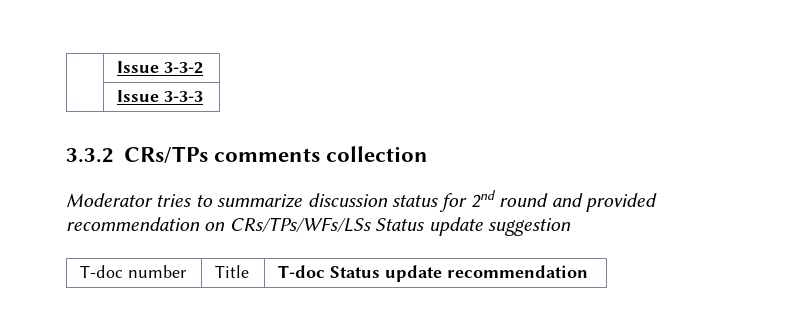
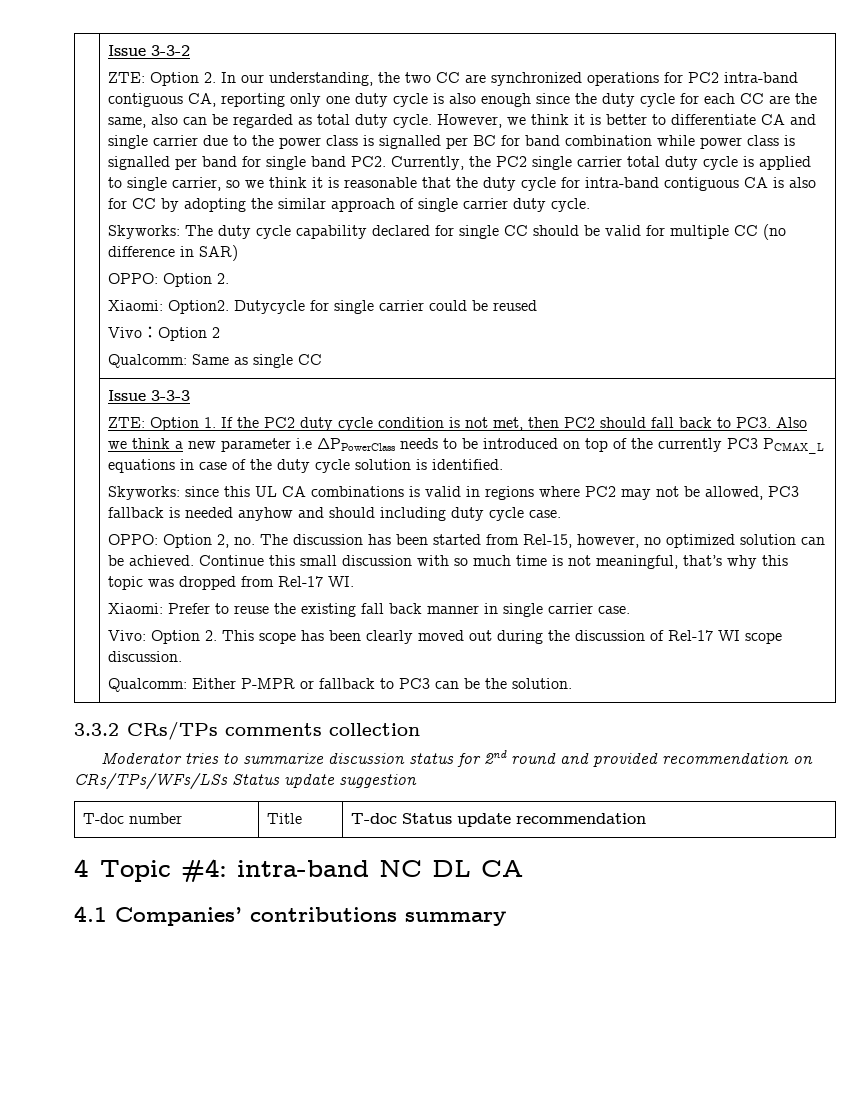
[116,90,203,102] // | Issue 3-3-3 -> [107,72,798,86] [107,93,817,107] [107,114,816,128] [107,135,795,149] [107,156,811,170] [107,177,816,191] [107,198,590,212] [107,224,786,240] [107,245,238,261] [107,273,229,287] [107,300,537,314] [107,326,220,341] [107,354,322,368] [107,390,190,401] [107,417,807,431] [107,438,824,454] [107,459,503,473] [107,486,799,500] [107,507,561,521] [107,534,825,548] [107,555,788,569] [107,576,354,590] [107,603,630,617] [107,630,782,644] [107,651,182,662] [107,678,572,692] // ZTE: Option 2. In our understanding, the two CC are synchronized operations for PC2 intra-band contiguous CA, reporting only one duty cycle is also enough since the duty cycle for each CC are the same, also can be regarded as total duty cycle. However, we think it is better to differentiate CA and single carrier due to the power class is signalled per BC for band combination while power class is signalled per band for single band PC2. Currently, the PC2 single carrier total duty cycle is applied to single carrier, so we think it is reasonable that the duty cycle for intra-band contiguous CA is also for CC by adopting the similar approach of single carrier duty cycle. // Skyworks: The duty cycle capability declared for single CC should be valid for multiple CC (no difference in SAR) // OPPO: Option 2. // Xiaomi: Option2. Dutycycle for single carrier could be reused // Vivo：Option 2 // Qualcomm: Same as single CC // | Issue 3-3-3 // ZTE: Option 1. If the PC2 duty cycle condition is not met, then PC2 should fall back to PC3. Also we think a new parameter i.e ΔPPowerClass needs to be introduced on top of the currently PC3 PCMAX_L equations in case of the duty cycle solution is identified. // Skyworks: since this UL CA combinations is valid in regions where PC2 may not be allowed, PC3 fallback is needed anyhow and should including duty cycle case. // OPPO: Option 2, no. The discussion has been started from Rel-15, however, no optimized solution can be achieved. Continue this small discussion with so much time is not meaningful, that’s why this topic was dropped from Rel-17 WI. // Xiaomi: Prefer to reuse the existing fall back manner in single carrier case. // Vivo: Option 2. This scope has been clearly moved out during the discussion of Rel-17 WI scope discussion. // Qualcomm: Either P-MPR or fallback to PC3 can be the solution.
(588, 271) none -> [74,859,524,882] [74,906,506,926] // 4 Topic #4: intra-band NC DL CA // 4.1 Companies’ contributions summary

